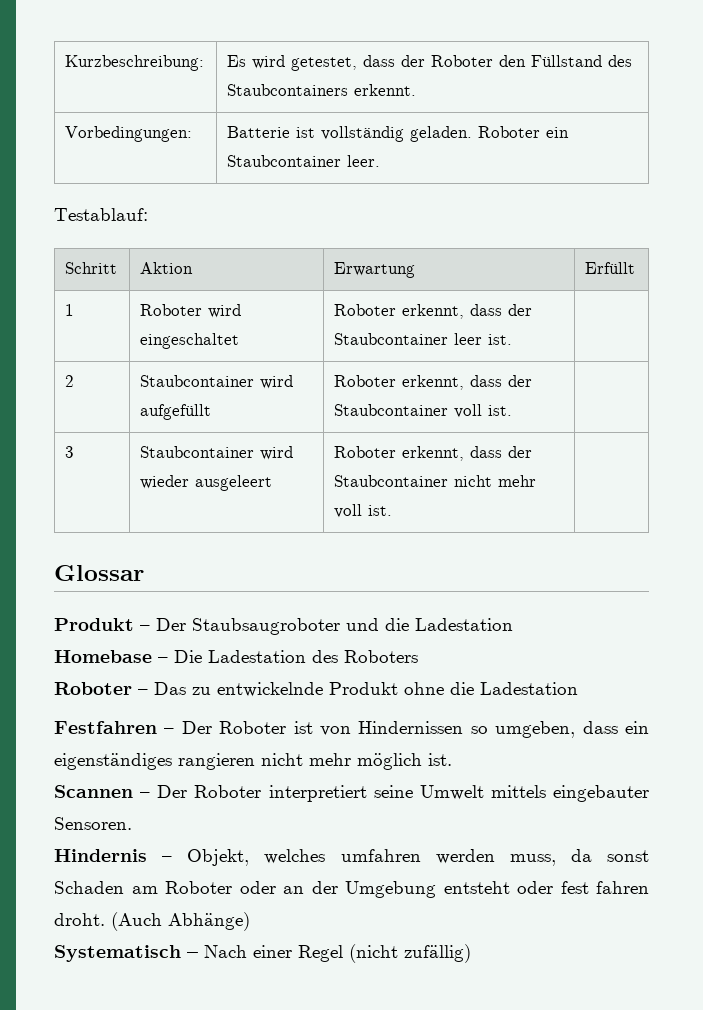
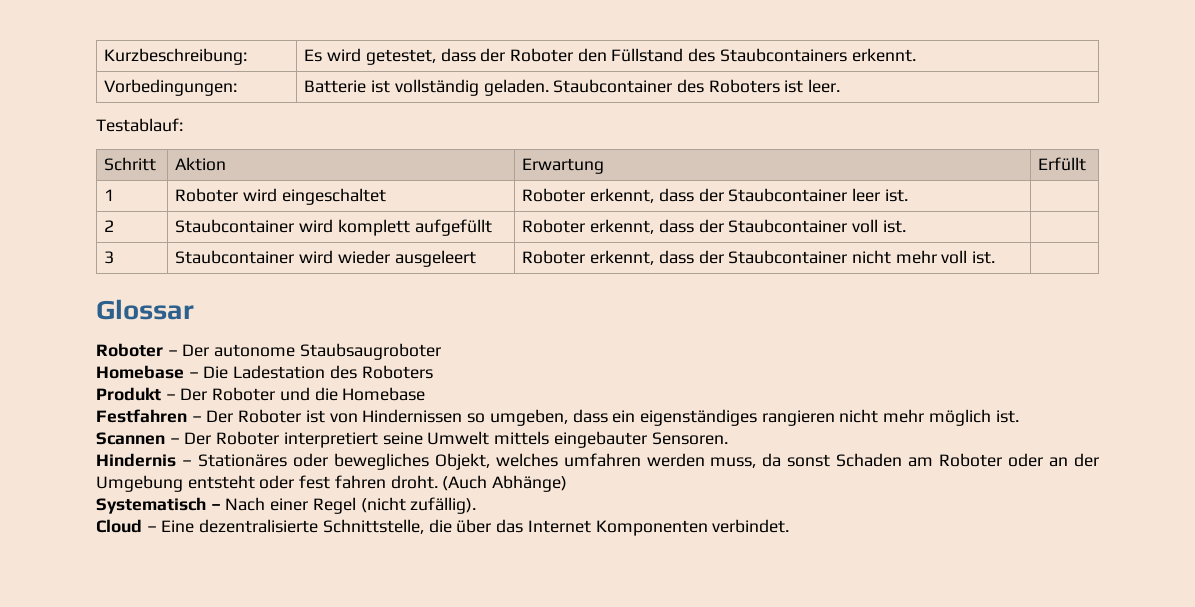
[478,126,570,138] [227,155,342,167] Roboter ein Staubcontainer -> [553,79,804,93] Staubcontainer des Roboters ist
(294, 382) none -> [337,219,410,236] komplett
[54,618,186,631] Produkt – Der -> [96,343,296,357] Roboter – Der autonome
[346,618,513,631] und die Ladestation -> (441, 351) none
[54,682,578,697] Roboter – Das zu entwickelnde Produkt ohne die Ladestation -> [96,387,426,401] Produkt – Der Roboter und die Homebase
(173, 859) none -> [197,453,429,470] Stationäres oder bewegliches
[404,944,471,963] zufällig) -> [410,497,477,514] [96,519,790,536] zufällig). // Cloud – Eine dezentralisierte Schnittstelle, die über das Internet Komponenten verbindet.

